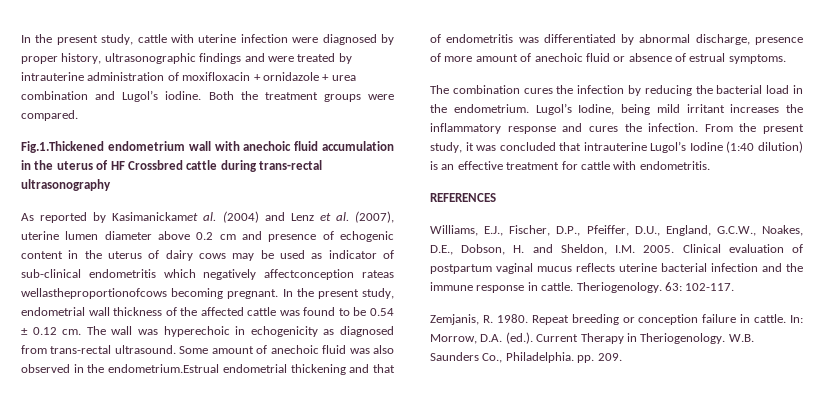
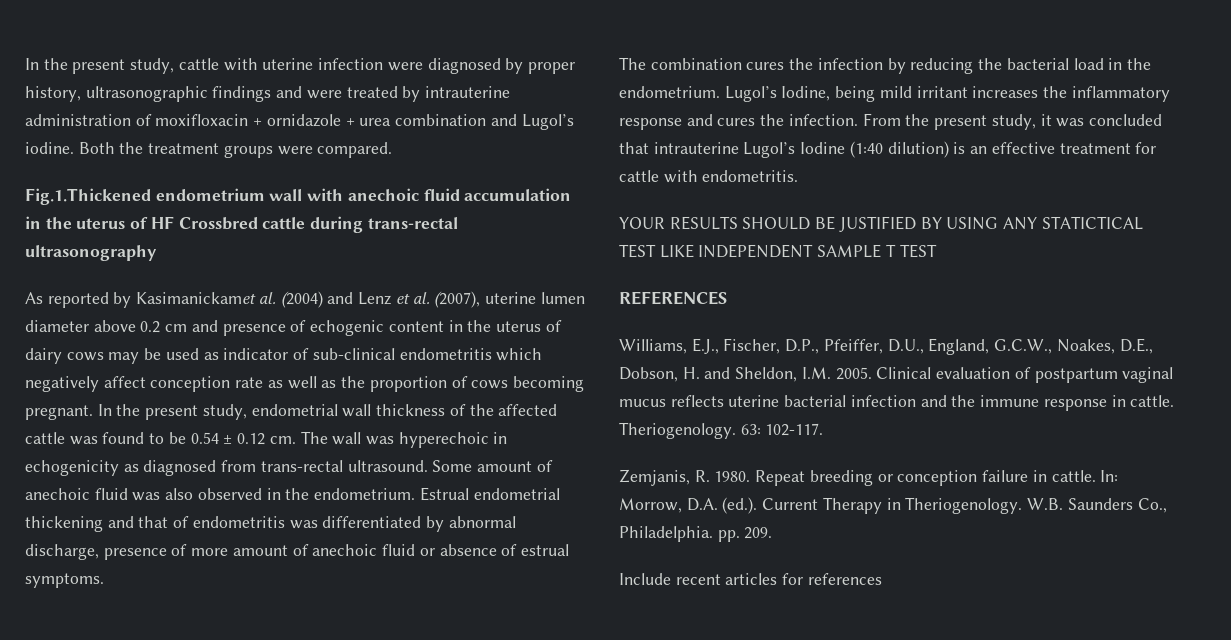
[264,269,395,280] [21,288,167,299] affectconception rateas wellastheproportionofcows -> [103,376,509,392] affect conception rate as well as the proportion of cows
[108,364,220,373] endometrium.Estrual -> [314,487,469,501] endometrium. Estrual
(710, 165) none -> [619,216,1143,232] [619,244,937,258] // YOUR RESULTS SHOULD BE JUSTIFIED BY USING ANY STATICTICAL TEST LIKE INDEPENDENT SAMPLE T TEST
(622, 357) none -> [619,573,882,585] // Include recent articles for references

